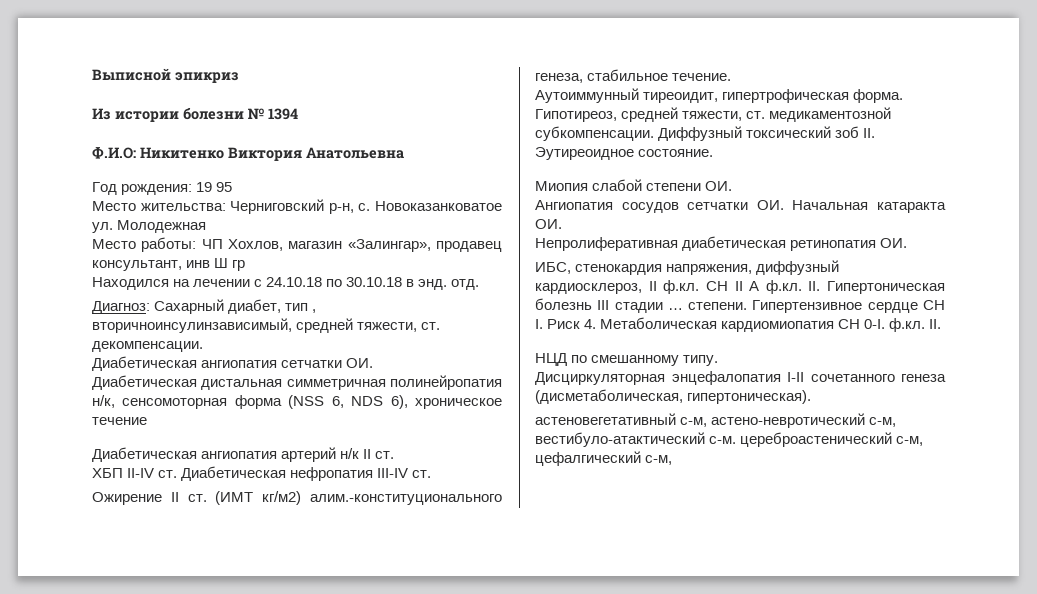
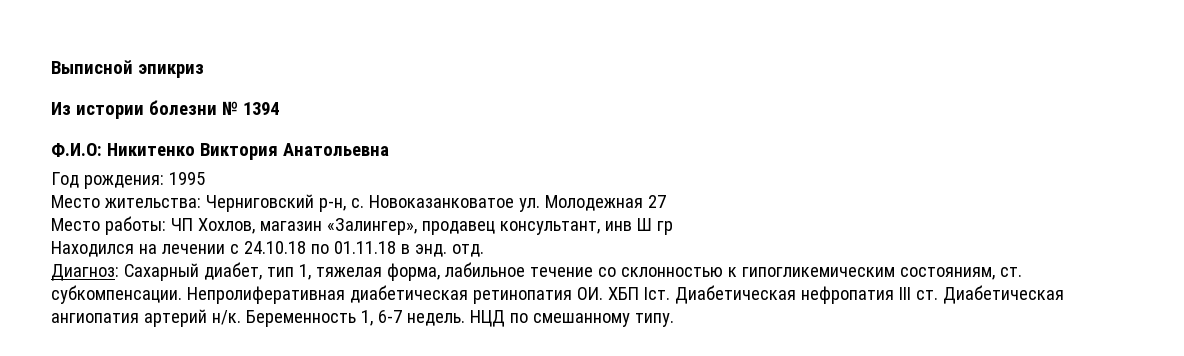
[196,182,233,192] 19 95 -> [168,172,205,185] 1995
(207, 226) none -> [647,195,666,208] 27
[347,239,431,252] «Залингар», -> [326,218,417,235] «Залингер»,
[346,277,403,287] 30.10.18 -> [333,241,396,254] 01.11.18
[312,309,317,313] [92,318,441,333] [92,341,203,352] [92,356,374,371] [92,375,502,390] [92,395,503,409] [92,417,147,425] [92,447,395,462] [92,466,432,481] [92,491,502,505] [535,69,732,83] [535,88,904,103] [535,107,892,122] [535,126,876,141] [535,147,714,160] [535,179,733,191] [535,200,946,213] [535,219,562,229] [535,236,908,251] [535,260,840,275] [535,280,945,294] [535,298,945,313] [535,317,942,332] [535,353,719,366] [535,371,946,385] [535,389,812,404] [535,413,897,428] [535,432,924,447] [535,451,673,466] , вторичноинсулинзависимый, средней тяжести, ст. декомпенсации. // Диабетическая ангиопатия сетчатки ОИ. // Диабетическая дистальная симметричная полинейропатия н/к, сенсомоторная форма (NSS 6, NDS 6), хроническое течение // Диабетическая ангиопатия артерий н/к II ст. // ХБП II-IV ст. Диабетическая нефропатия III-IV ст. // Ожирение II ст. (ИМТ кг/м2) алим.-конституционального генеза, стабильное течение. // Аутоиммунный тиреоидит, гипертрофическая форма. Гипотиреоз, средней тяжести, ст. медикаментозной субкомпенсации. Диффузный токсический зоб II. Эутиреоидное состояние. // Миопия слабой степени ОИ. // Ангиопатия сосудов сетчатки ОИ. Начальная катаракта ОИ. // Непролиферативная диабетическая ретинопатия ОИ. // ИБС, стенокардия напряжения, диффузный кардиосклероз, II ф.кл. СН II А ф.кл. II. Гипертоническая болезнь III стадии … степени. Гипертензивное сердце СН I. Риск 4. Метаболическая кардиомиопатия СН 0-I. ф.кл. II. // НЦД по смешанному типу. // Дисциркуляторная энцефалопатия I-II сочетанного генеза (дисметаболическая, гипертоническая). // астеновегетативный с-м, астено-невротический с-м, вестибуло-атактический с-м. цереброастенический с-м, цефалгический с-м, -> [298,262,1022,281] [51,285,1064,304] [51,309,674,327] 1, тяжелая форма, лабильное течение со склонностью к гипогликемическим состояниям, ст. субкомпенсации. Непролиферативная диабетическая ретинопатия ОИ. ХБП Iст. Диабетическая нефропатия III ст. Диабетическая ангиопатия артерий н/к. Беременность 1, 6-7 недель. НЦД по смешанному типу.

